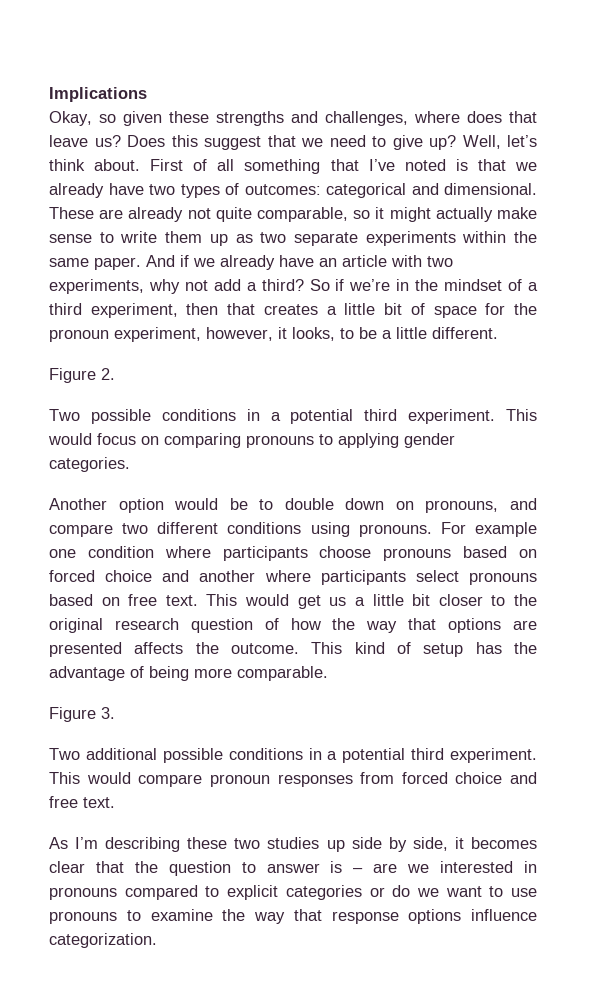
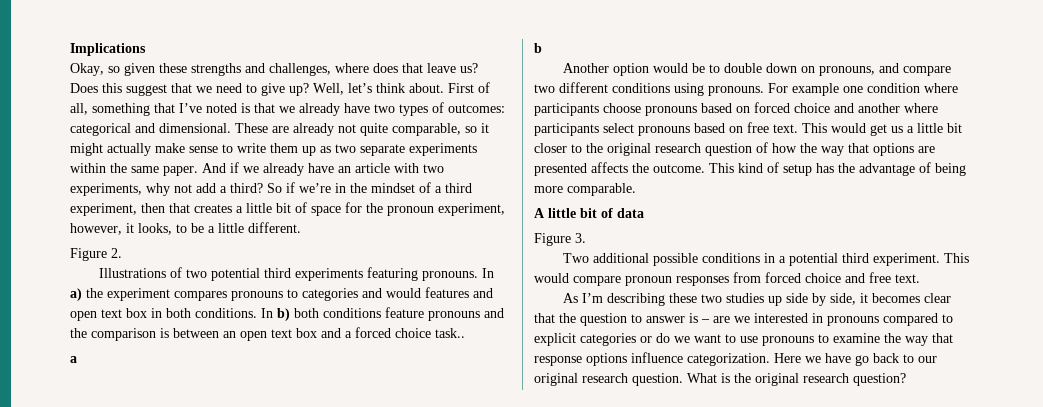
[217,159,235,171] all -> [70,103,88,115] all,
[49,409,537,424] [48,433,455,448] [49,457,130,472] Two possible conditions in a potential third experiment. This would focus on comparing pronouns to applying gender categories. -> [98,267,494,281] [70,287,493,301] [70,307,504,321] [70,327,465,341] [70,356,77,363] [534,43,542,53] Illustrations of two potential third experiments featuring pronouns. In a) the experiment compares pronouns to categories and would features and open text box in both conditions. In b) both conditions feature pronouns and the comparison is between an open text box and a forced choice task.. // a // b
(328, 673) none -> [534,208,644,218] // A little bit of data
(157, 940) none -> [774,353,937,366] [534,373,906,386] Here we have go back to our original research question. What is the original research question?

